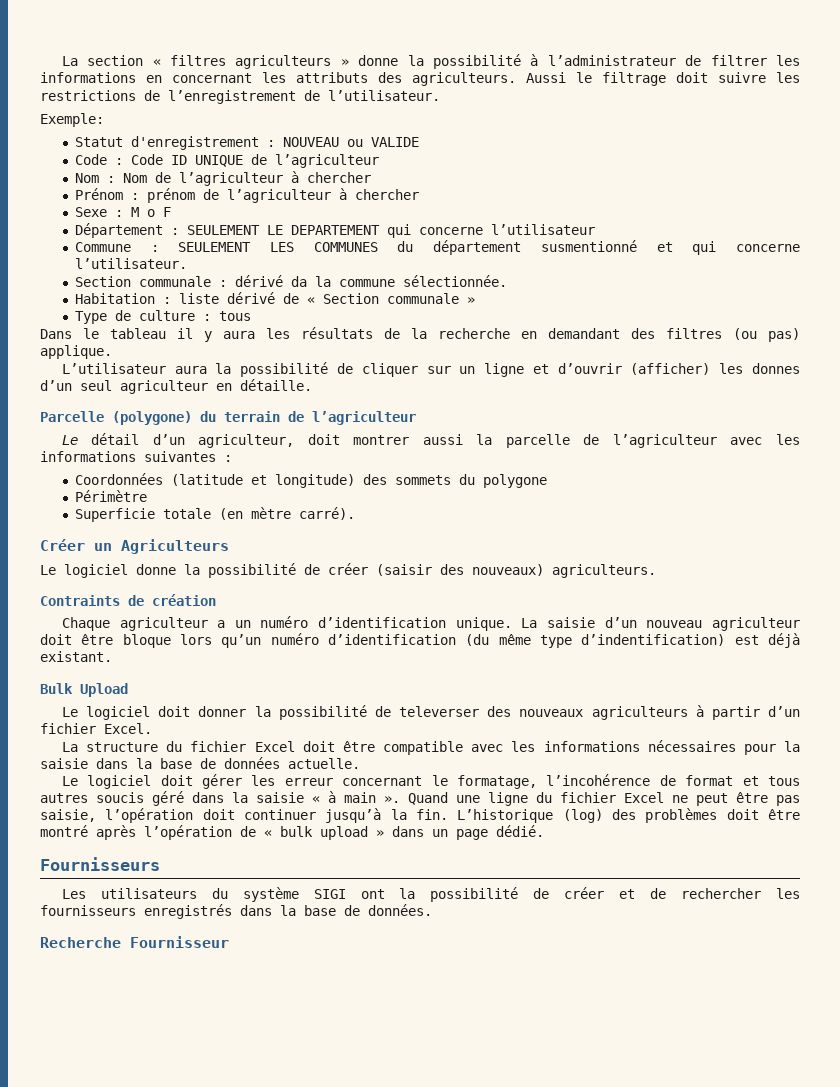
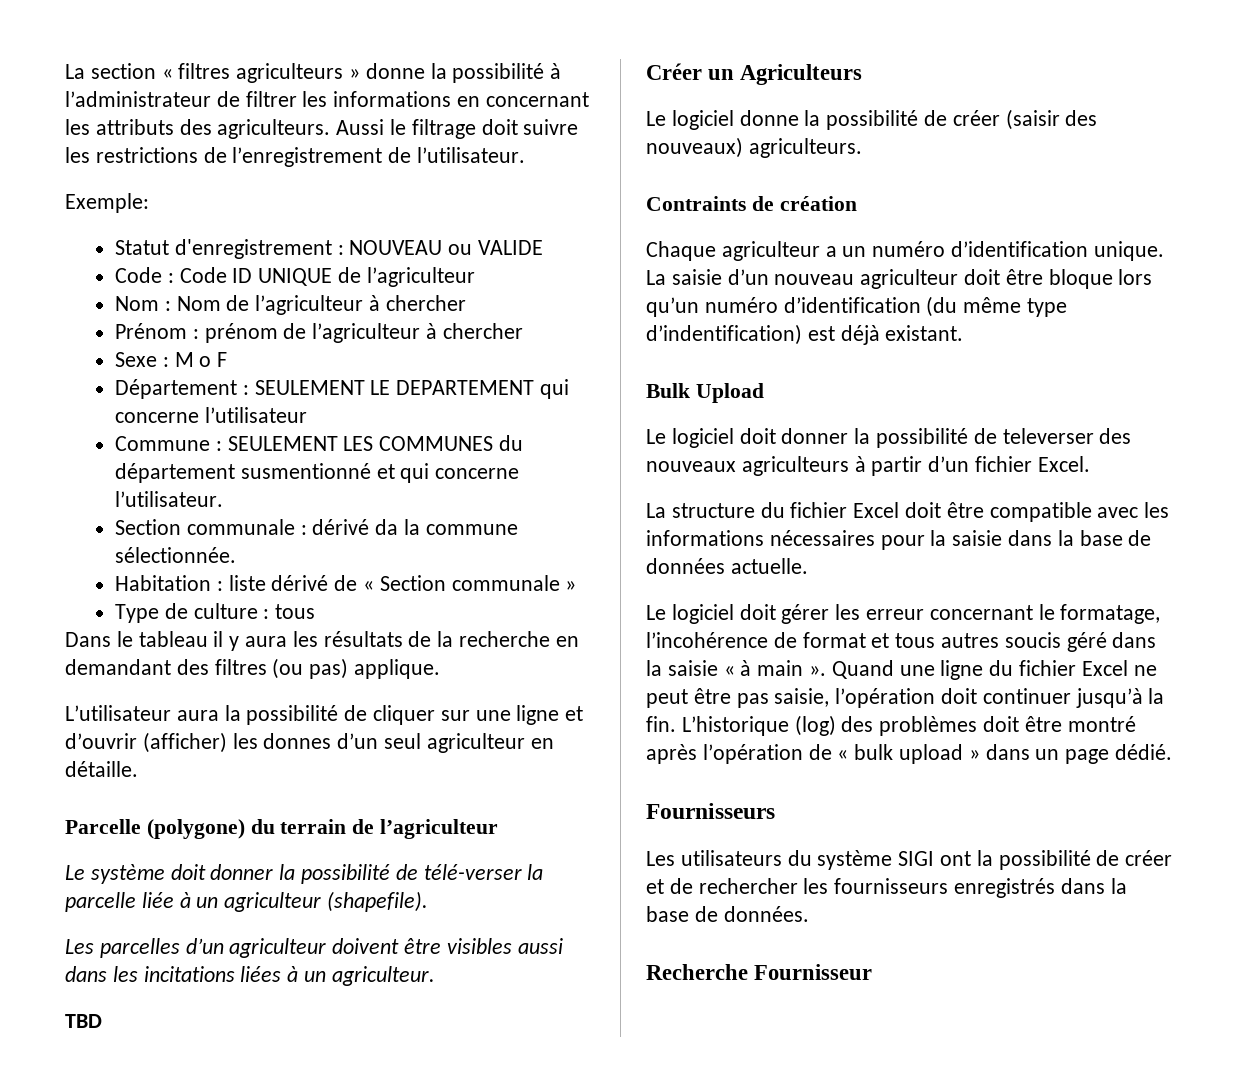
[459,366,476,374] un -> [475,710,511,721] une
[91,433,800,448] [40,451,232,462] [74,473,547,488] [74,490,147,502] [74,507,355,522] détail d’un agriculteur, doit montrer aussi la parcelle de l’agriculteur avec les informations suivantes : // Coordonnées (latitude et longitude) des sommets du polygone // Périmètre // Superficie totale (en mètre carré). -> [90,864,544,884] [65,891,429,912] [65,938,563,958] [65,966,435,986] [65,1014,102,1028] système doit donner la possibilité de télé-verser la parcelle liée à un agriculteur (shapefile). // Les parcelles d’un agriculteur doivent être visibles aussi dans les incitations liées à un agriculteur. // TBD

